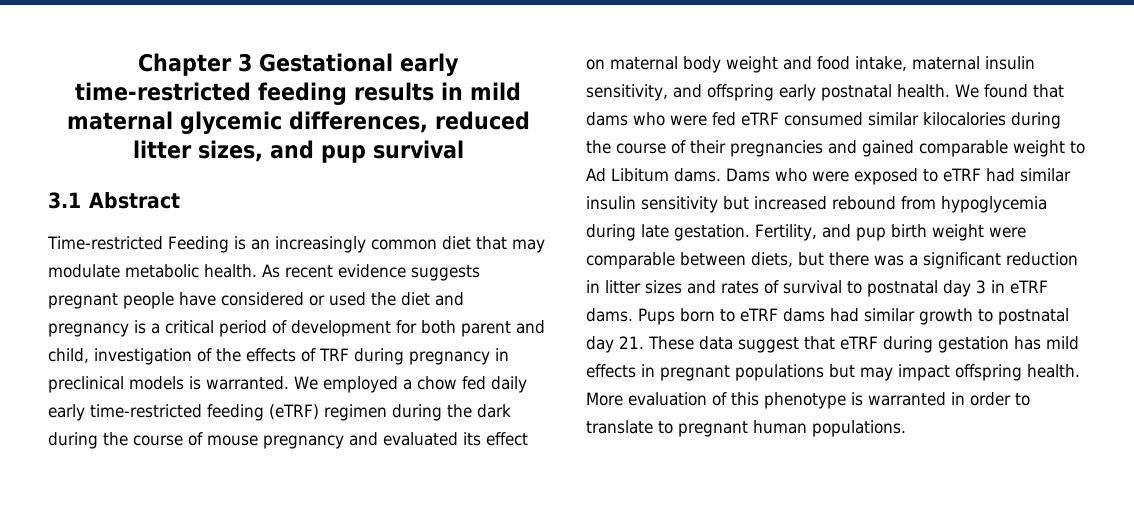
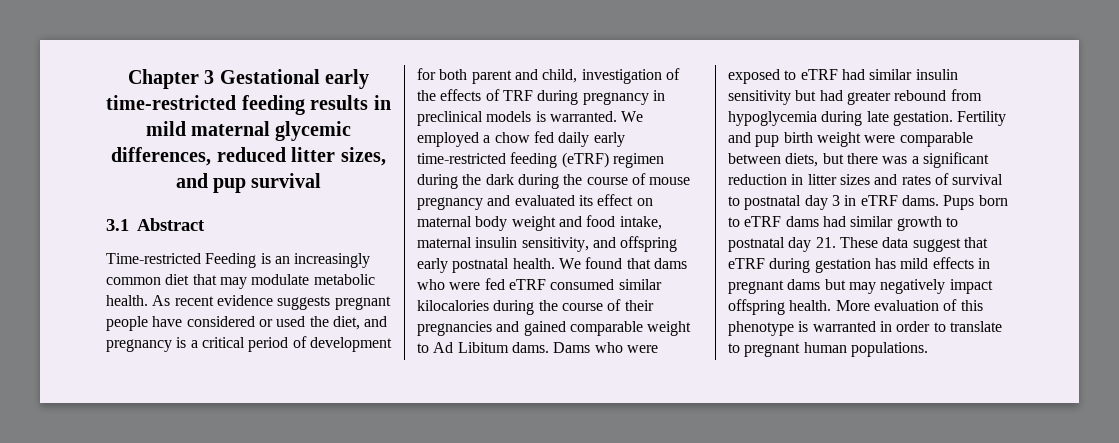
[401,292,430,306] diet -> [332,316,360,330] diet,
[754,196,827,210] increased -> [819,90,891,105] had greater
[755,224,817,241] Fertility, -> [957,111,1007,126] Fertility
[735,364,824,381] populations -> [787,279,821,290] dams
(893, 374) none -> [880,279,946,294] negatively

